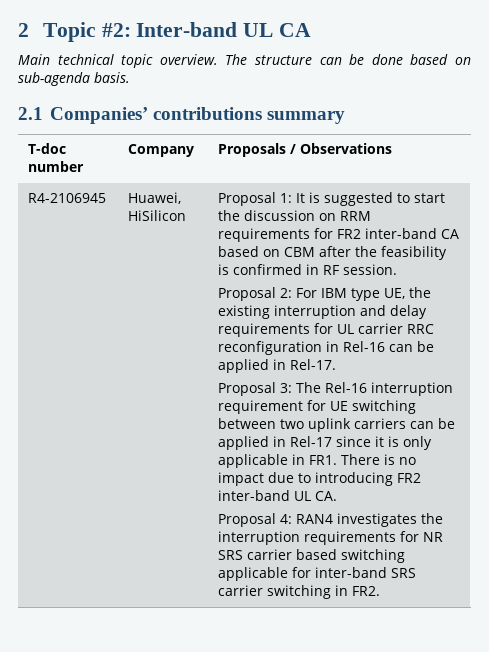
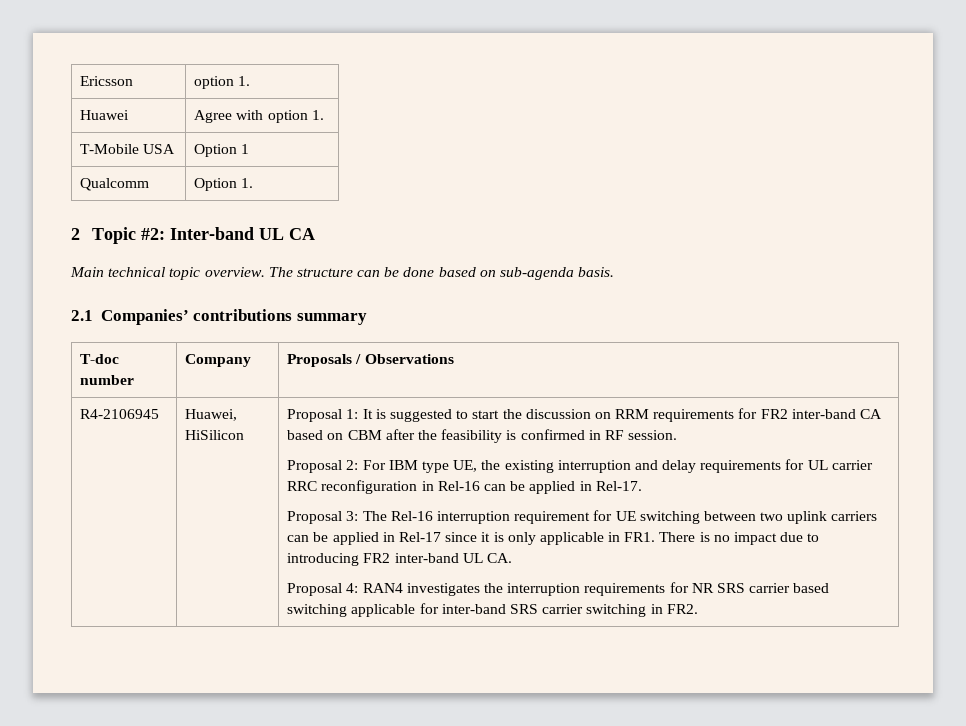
(18, 30) none -> [80,76,134,86] [194,76,251,89] [80,110,130,120] [194,110,324,123] [80,144,176,154] [194,144,250,157] [80,178,150,191] [194,178,254,191] Ericsson | option 1. // Huawei | Agree with option 1. // T-Mobile USA | Option 1 // Qualcomm | Option 1. //

